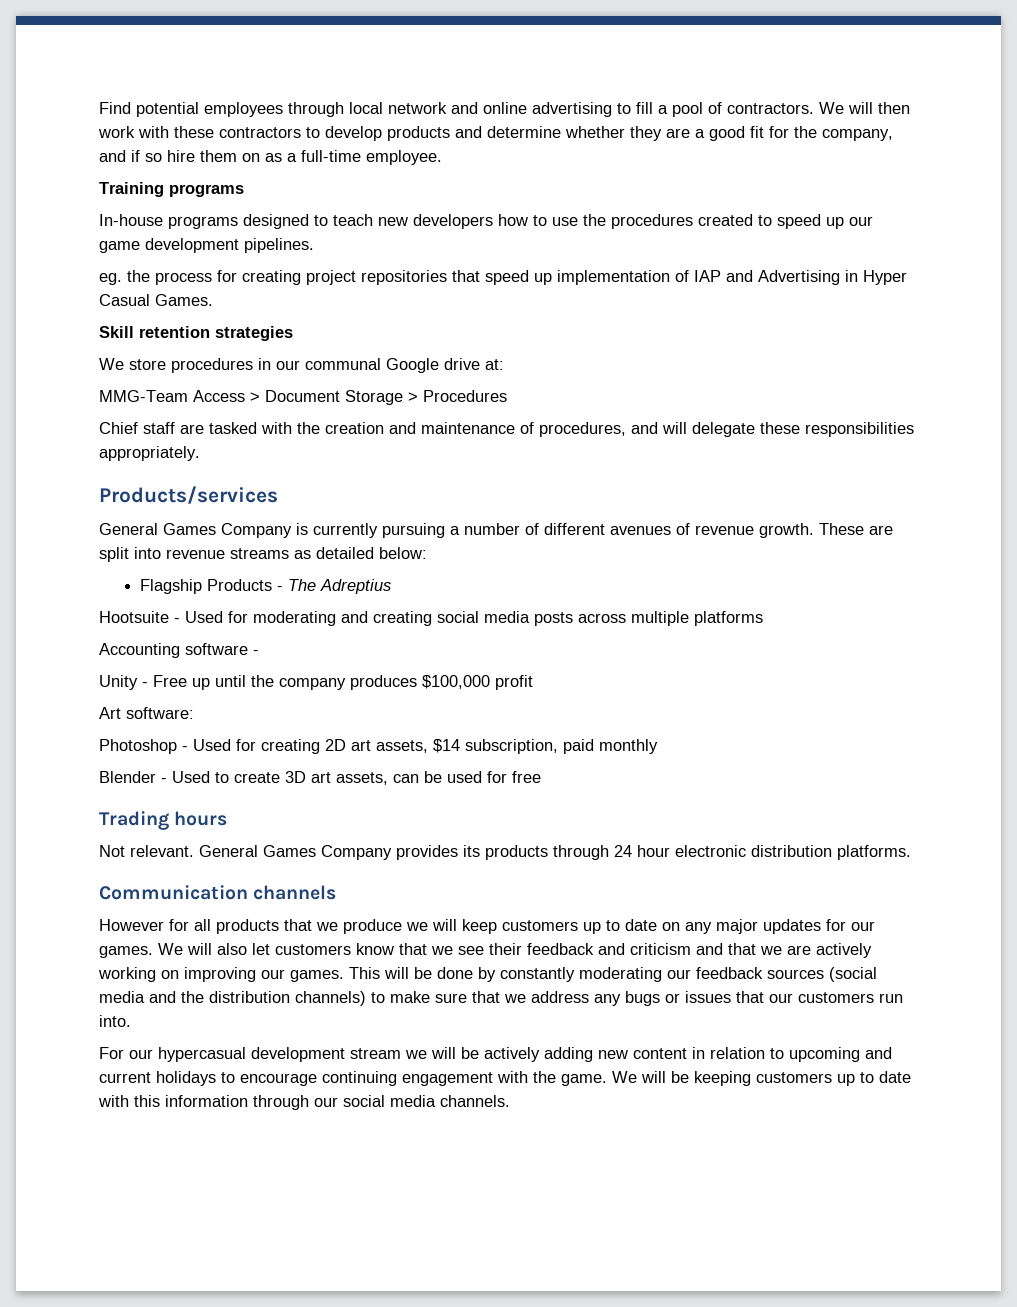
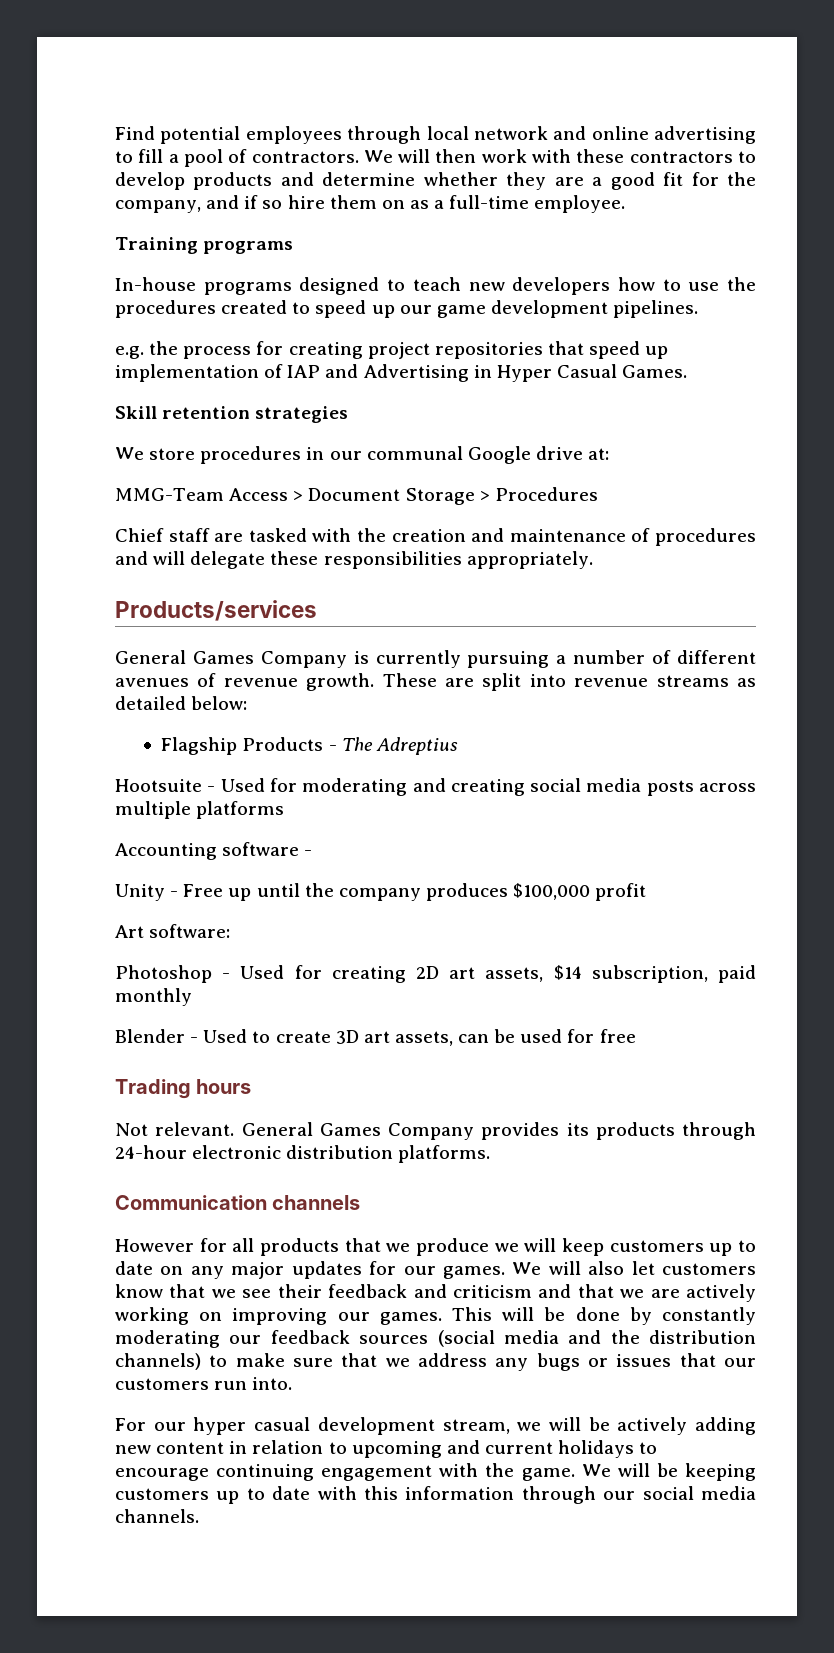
[99,273,122,285] eg. -> [115,346,144,359] e.g.
[539,422,626,437] procedures, -> [655,528,757,546] procedures
[614,845,670,857] 24 hour -> [115,1145,187,1159] 24-hour
[158,1047,401,1062] hypercasual development stream -> [193,1417,510,1435] hyper casual development stream,

